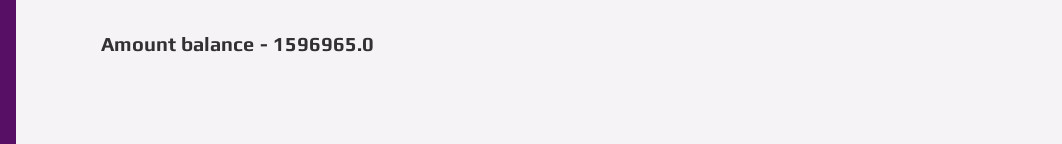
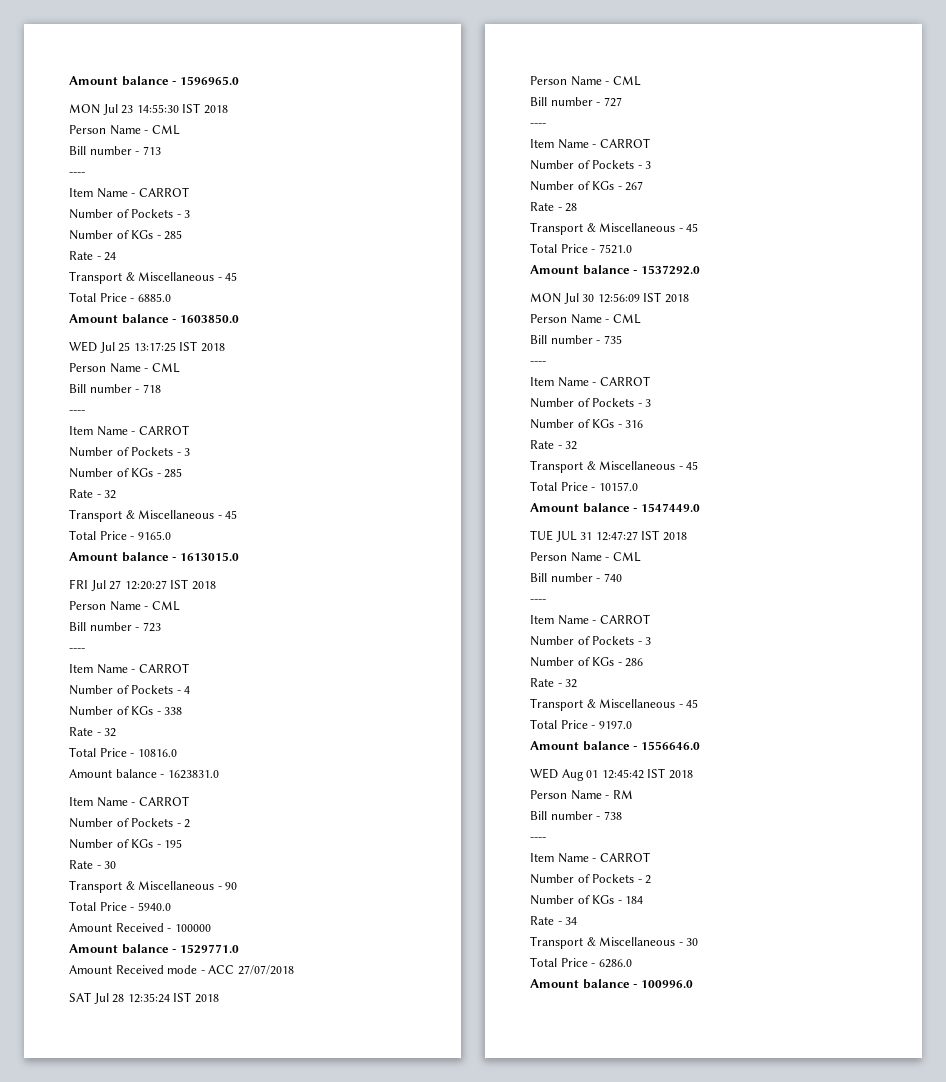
(375, 44) none -> [69,103,228,115] [69,125,180,135] [69,146,161,155] [69,172,85,176] [69,187,189,198] [69,209,191,219] [69,230,183,240] [69,251,117,261] [69,271,238,284] [69,292,171,302] [69,314,239,324] [69,341,225,353] [69,363,180,373] [69,384,161,393] [69,410,85,414] [69,425,189,436] [69,447,191,457] [69,468,183,478] [69,489,117,499] [69,509,238,522] [69,530,171,540] [69,552,239,562] [69,579,216,591] [69,601,180,611] [69,622,161,632] [69,648,85,652] [69,663,189,674] [69,685,191,695] [69,706,183,716] [69,727,117,737] [69,747,177,757] [69,769,219,779] [69,796,189,807] [69,818,191,828] [69,839,183,849] [69,860,117,869] [69,880,238,893] [69,901,171,911] [69,923,211,932] [69,944,239,954] [69,965,294,975] [69,992,219,1004] [530,76,641,86] [530,97,622,107] [530,123,546,127] [530,138,650,149] [530,160,652,170] [530,181,644,191] [530,202,578,212] [530,222,699,235] [530,243,632,254] [530,265,700,275] [530,292,689,304] [530,314,641,324] [530,335,622,344] [530,361,546,365] [530,376,650,387] [530,398,652,408] [530,419,644,429] [530,440,578,450] [530,460,699,473] [530,481,638,491] [530,503,700,513] [530,530,687,542] [530,552,641,562] [530,573,622,582] [530,599,546,603] [530,614,650,625] [530,636,652,646] [530,657,644,667] [530,678,578,688] [530,698,699,711] [530,719,632,729] [530,741,700,751] [530,768,693,781] [530,790,633,800] [530,811,622,820] [530,837,546,841] [530,852,650,863] [530,874,652,884] [530,895,644,905] [530,916,578,925] [530,936,699,949] [530,957,632,968] [530,979,693,989] // MON Jul 23 14:55:30 IST 2018 // Person Name - CML // Bill number - 713 // ---- // Item Name - CARROT // Number of Pockets - 3 // Number of KGs - 285 // Rate - 24 // Transport & Miscellaneous - 45 // Total Price - 6885.0 // Amount balance - 1603850.0 // WED Jul 25 13:17:25 IST 2018 // Person Name - CML // Bill number - 718 // ---- // Item Name - CARROT // Number of Pockets - 3 // Number of KGs - 285 // Rate - 32 // Transport & Miscellaneous - 45 // Total Price - 9165.0 // Amount balance - 1613015.0 // FRI Jul 27 12:20:27 IST 2018 // Person Name - CML // Bill number - 723 // ---- // Item Name - CARROT // Number of Pockets - 4 // Number of KGs - 338 // Rate - 32 // Total Price - 10816.0 // Amount balance - 1623831.0 // Item Name - CARROT // Number of Pockets - 2 // Number of KGs - 195 // Rate - 30 // Transport & Miscellaneous - 90 // Total Price - 5940.0 // Amount Received - 100000 // Amount balance - 1529771.0 // Amount Received mode - ACC 27/07/2018 // SAT Jul 28 12:35:24 IST 2018 // Person Name - CML // Bill number - 727 // ---- // Item Name - CARROT // Number of Pockets - 3 // Number of KGs - 267 // Rate - 28 // Transport & Miscellaneous - 45 // Total Price - 7521.0 // Amount balance - 1537292.0 // MON Jul 30 12:56:09 IST 2018 // Person Name - CML // Bill number - 735 // ---- // Item Name - CARROT // Number of Pockets - 3 // Number of KGs - 316 // Rate - 32 // Transport & Miscellaneous - 45 // Total Price - 10157.0 // Amount balance - 1547449.0 // TUE JUL 31 12:47:27 IST 2018 // Person Name - CML // Bill number - 740 // ---- // Item Name - CARROT // Number of Pockets - 3 // Number of KGs - 286 // Rate - 32 // Transport & Miscellaneous - 45 // Total Price - 9197.0 // Amount balance - 1556646.0 // WED Aug 01 12:45:42 IST 2018 // Person Name - RM // Bill number - 738 // ---- // Item Name - CARROT // Number of Pockets - 2 // Number of KGs - 184 // Rate - 34 // Transport & Miscellaneous - 30 // Total Price - 6286.0 // Amount balance - 100996.0

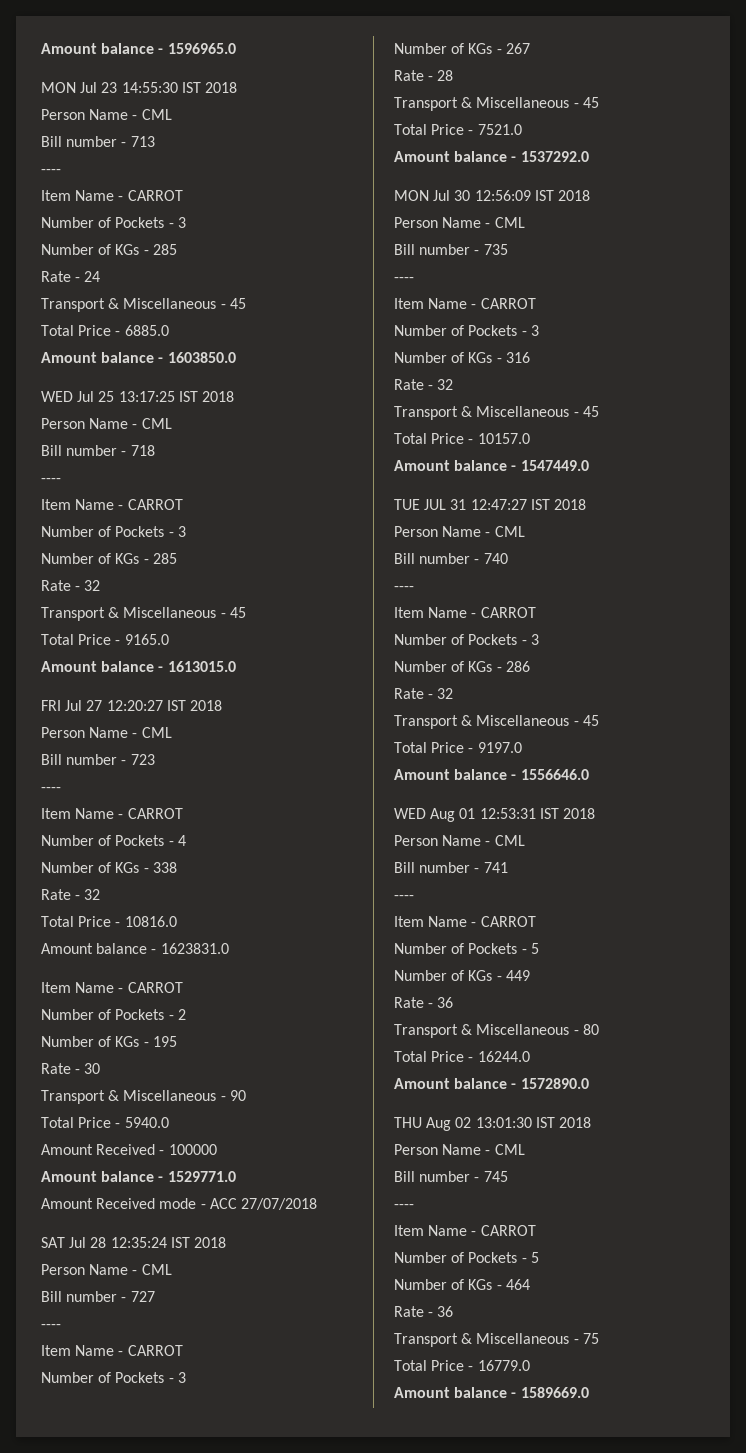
[601,768,693,779] [530,790,633,800] [530,811,622,820] [530,837,546,841] [530,852,650,863] [530,874,652,884] [530,895,644,905] [530,916,578,925] [530,936,699,949] [530,957,632,968] [530,979,693,989] 12:45:42 IST 2018 // Person Name - RM // Bill number - 738 // ---- // Item Name - CARROT // Number of Pockets - 2 // Number of KGs - 184 // Rate - 34 // Transport & Miscellaneous - 30 // Total Price - 6286.0 // Amount balance - 100996.0 -> [479,808,595,819] [394,835,525,846] [394,862,508,873] [394,895,414,900] [394,916,536,927] [394,943,539,954] [394,970,530,981] [394,997,454,1008] [394,1024,599,1038] [394,1051,530,1062] [394,1078,589,1089] [394,1117,591,1131] [394,1144,525,1155] [394,1171,508,1182] [394,1204,414,1209] [394,1225,536,1236] [394,1252,539,1263] [394,1279,530,1290] [394,1306,454,1317] [394,1333,599,1347] [394,1360,530,1371] [394,1387,589,1398] 12:53:31 IST 2018 // Person Name - CML // Bill number - 741 // ---- // Item Name - CARROT // Number of Pockets - 5 // Number of KGs - 449 // Rate - 36 // Transport & Miscellaneous - 80 // Total Price - 16244.0 // Amount balance - 1572890.0 // THU Aug 02 13:01:30 IST 2018 // Person Name - CML // Bill number - 745 // ---- // Item Name - CARROT // Number of Pockets - 5 // Number of KGs - 464 // Rate - 36 // Transport & Miscellaneous - 75 // Total Price - 16779.0 // Amount balance - 1589669.0

